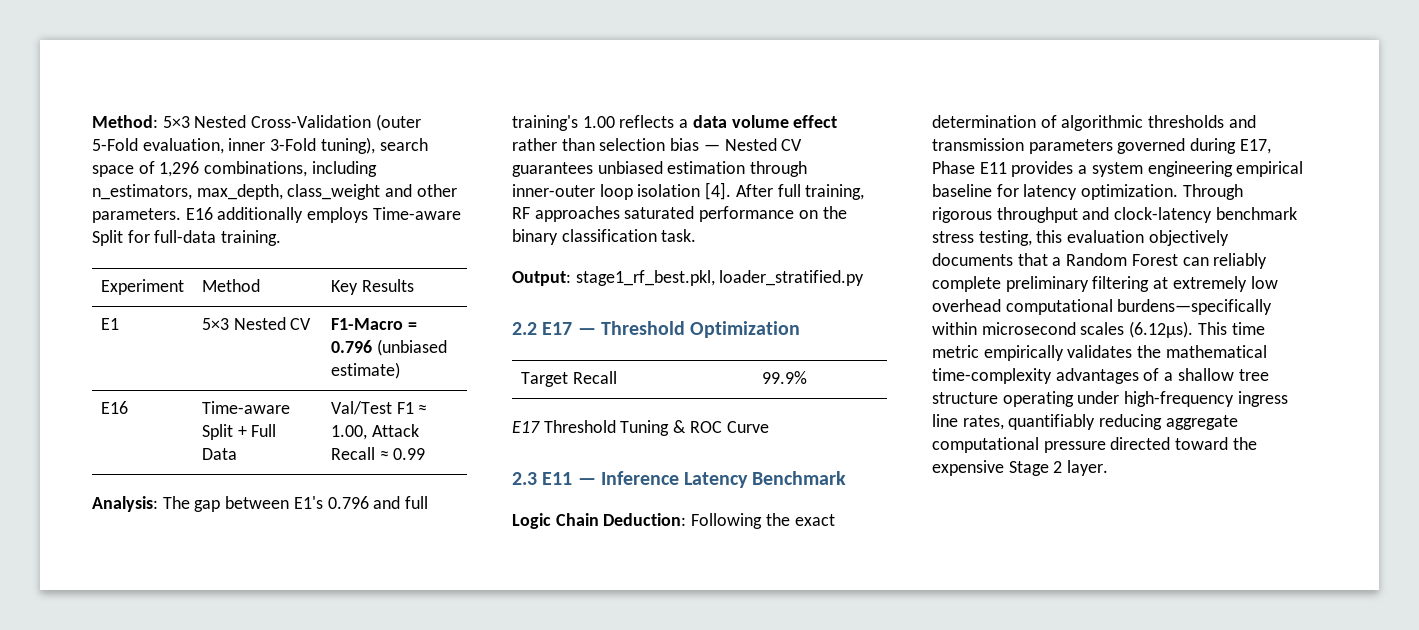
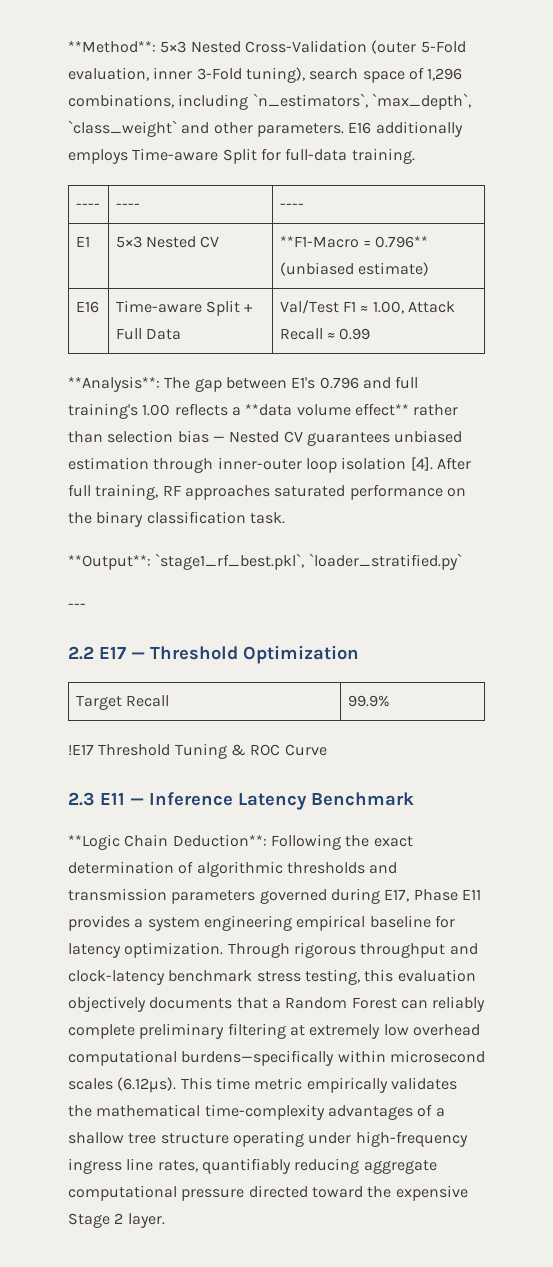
[92,115,158,128] Method: -> [68,41,156,53] **Method**:
[92,184,381,200] n_estimators, max_depth, class_weight -> [252,93,471,110] [68,120,177,137] `n_estimators`, `max_depth`, `class_weight`
[100,279,184,295] [201,279,260,292] [330,279,414,295] Experiment | Method | Key Results -> [75,203,100,209] [115,203,140,209] [279,203,304,209] ---- | ---- | ----
[330,318,417,330] [330,340,372,353] F1-Macro = 0.796 -> [279,236,429,248] **F1-Macro = 0.796**
[92,496,158,512] Analysis: -> [68,376,160,392] **Analysis**:
[692,115,838,128] data volume effect -> [245,403,409,416] **data volume effect**
[512,270,865,286] Output: stage1_rf_best.pkl, loader_stratified.py -> [68,553,462,570] [68,603,86,609] **Output**: `stage1_rf_best.pkl`, `loader_stratified.py` // ---
[512,421,540,433] E17 -> [68,744,94,756] !E17
[512,513,687,529] Logic Chain Deduction: -> [68,834,267,850] **Logic Chain Deduction**:

